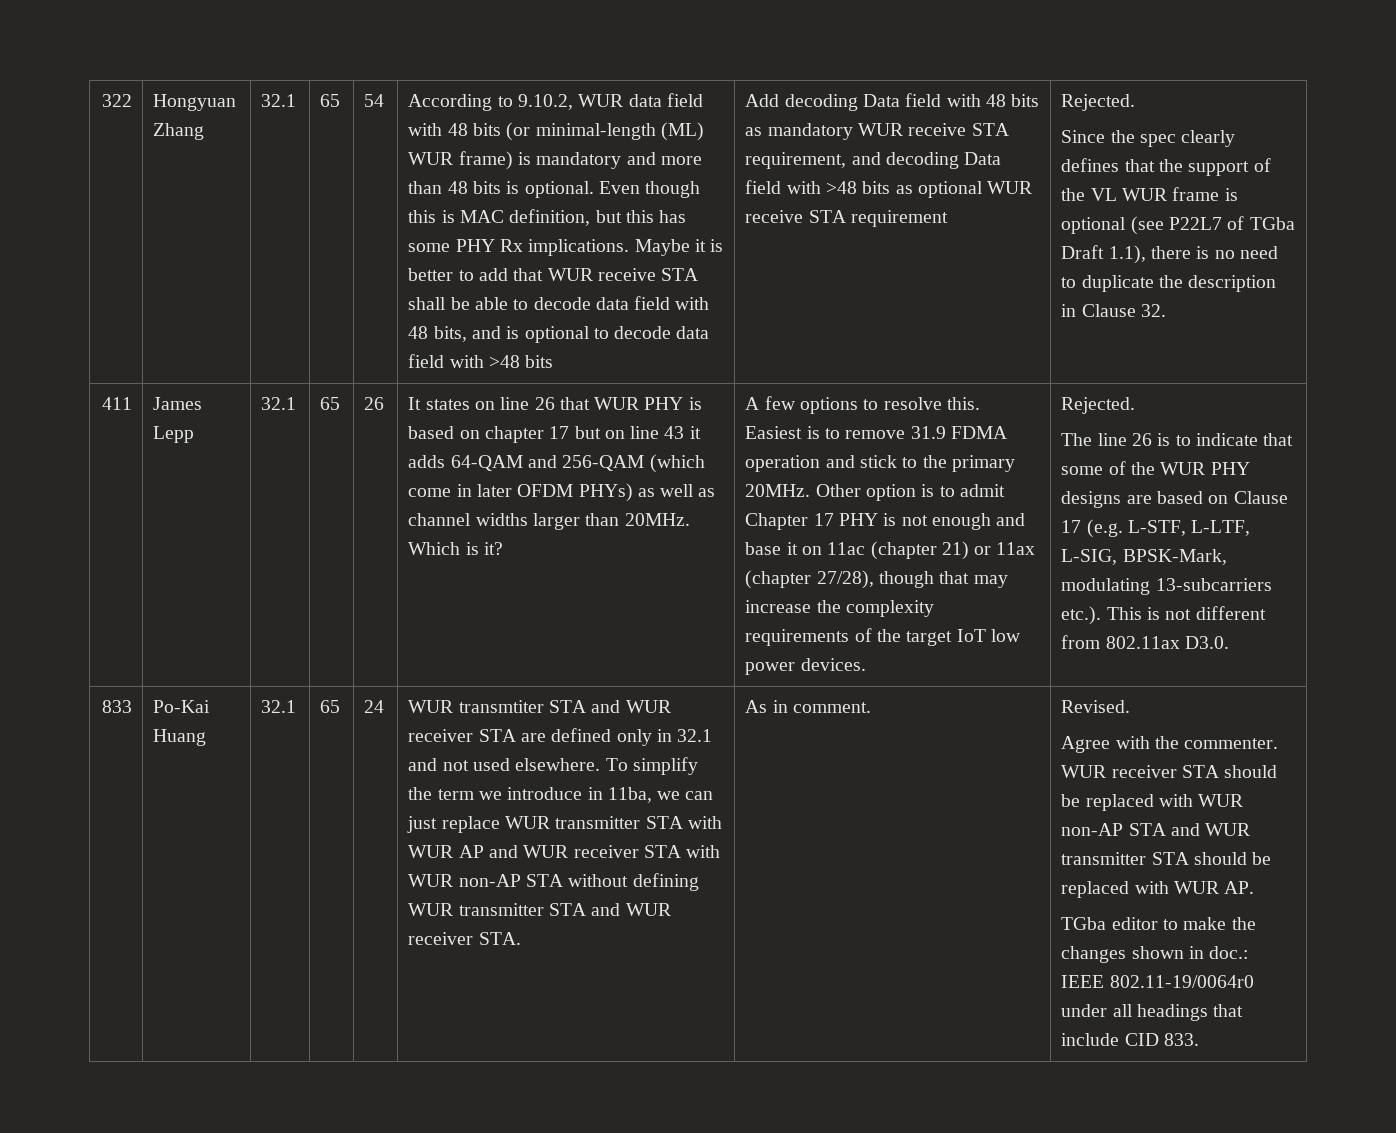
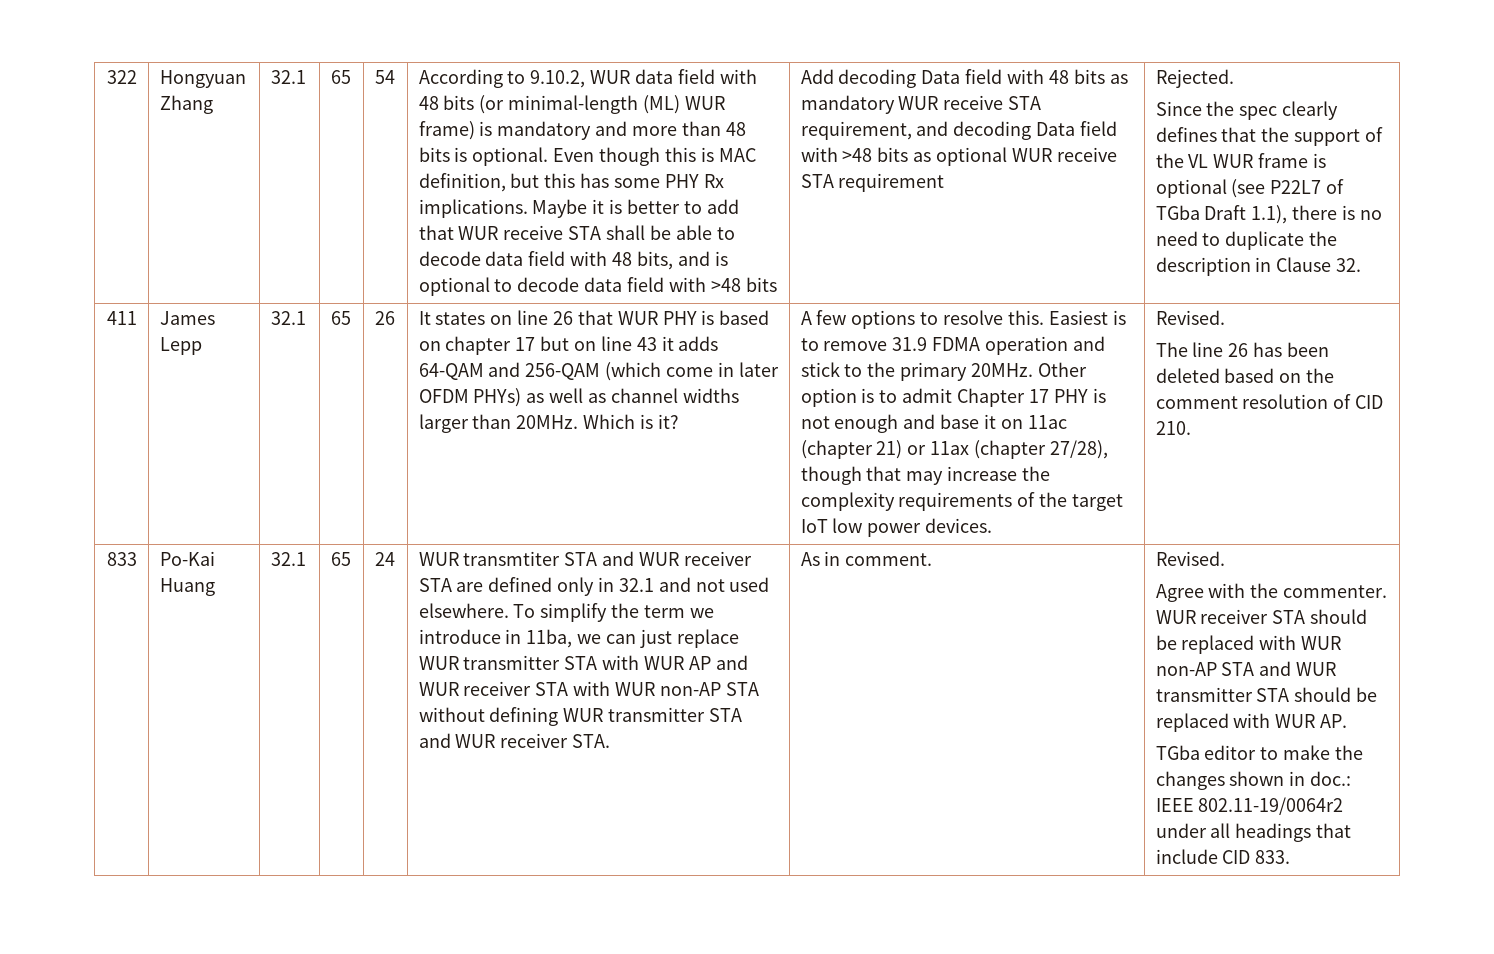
[1061,397,1136,414] Rejected. -> [1155,310,1225,325] Revised.
[1157,433,1294,446] [1061,461,1250,475] [1061,491,1288,508] [1061,519,1251,538] [1061,549,1227,565] [1061,578,1272,595] [1061,606,1266,625] [1061,635,1230,649] is to indicate that some of the WUR PHY designs are based on Clause 17 (e.g. L-STF, L-LTF, L-SIG, BPSK-Mark, modulating 13-subcarriers etc.). This is not different from 802.11ax D3.0. -> [1253,342,1330,357] [1155,368,1335,383] [1155,394,1384,409] [1155,421,1191,435] has been deleted based on the comment resolution of CID 210.
[1109,975,1254,988] 802.11-19/0064r0 -> [1198,797,1344,815] 802.11-19/0064r2

